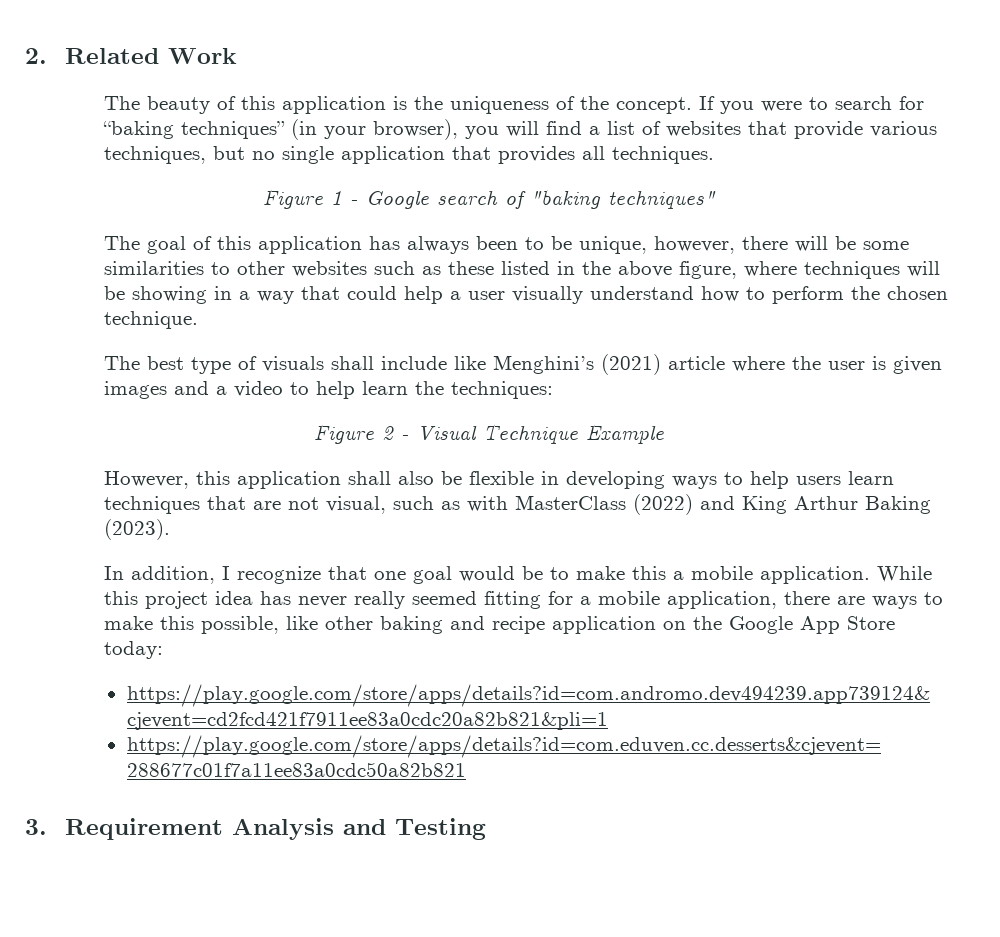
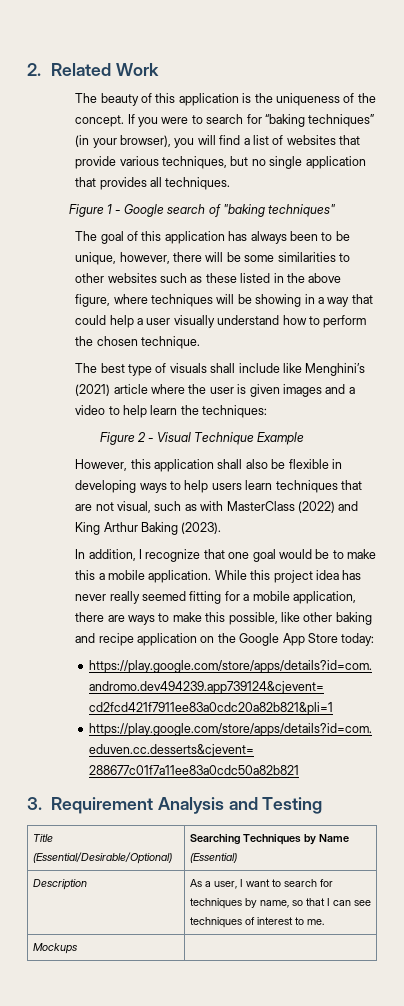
(486, 829) none -> [32,834,53,842] [32,852,172,864] [189,834,349,845] [189,853,237,863] [32,879,87,890] [189,879,333,889] [189,898,371,909] [189,917,324,928] [32,943,77,954] // Title (Essential/Desirable/Optional) | Searching Techniques by Name (Essential) // Description | As a user, I want to search for techniques by name, so that I can see techniques of interest to me. // Mockups |

